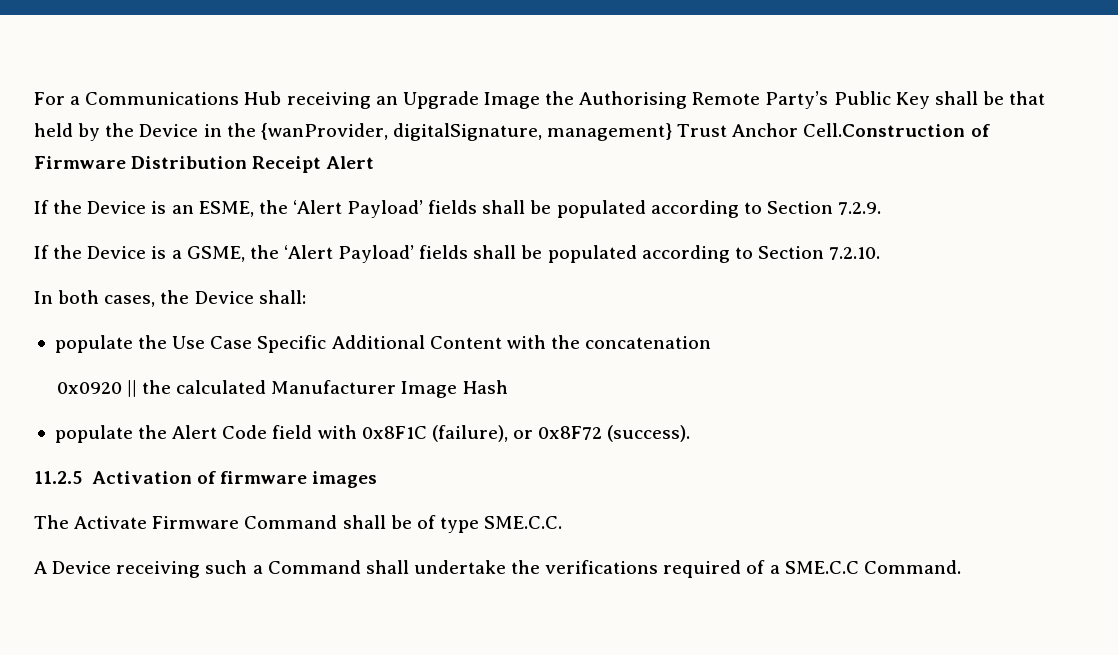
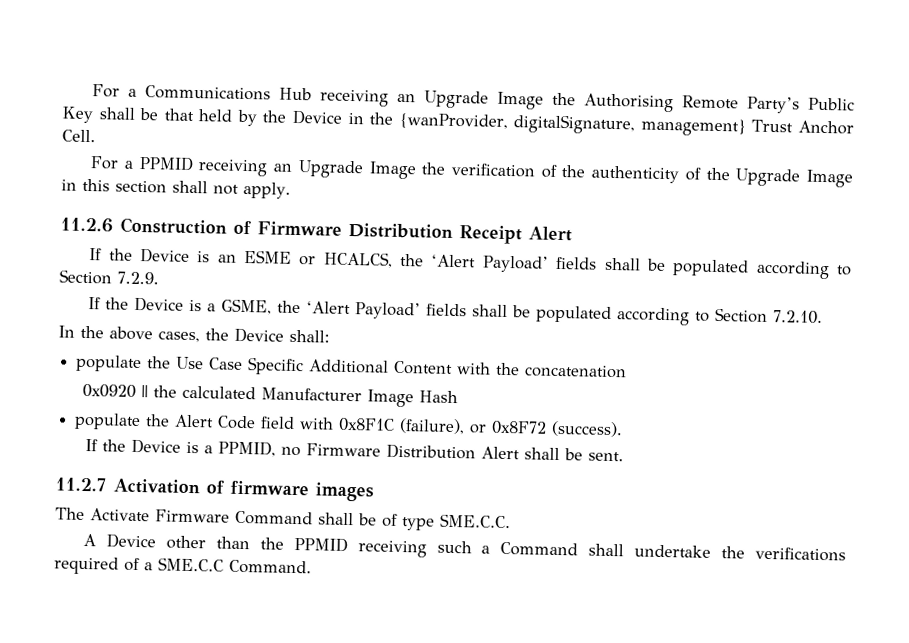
[803,123,966,137] Cell.Construction -> [62,129,96,143] [90,155,853,188] [61,178,291,199] [60,217,228,235] Cell. // For a PPMID receiving an Upgrade Image the verification of the authenticity of the Upgrade Image in this section shall not apply. // 11.2.6 Construction
[198,201,254,217] ESME, -> [243,249,393,268] ESME or HCALCS,
[58,290,100,304] both -> [80,325,153,341] the above
[34,471,82,484] 11.2.5 -> [85,438,625,462] [55,477,106,492] If the Device is a PPMID, no Firmware Distribution Alert shall be sent. // 11.2.7
(112, 567) none -> [165,535,348,553] other than the PPMID

